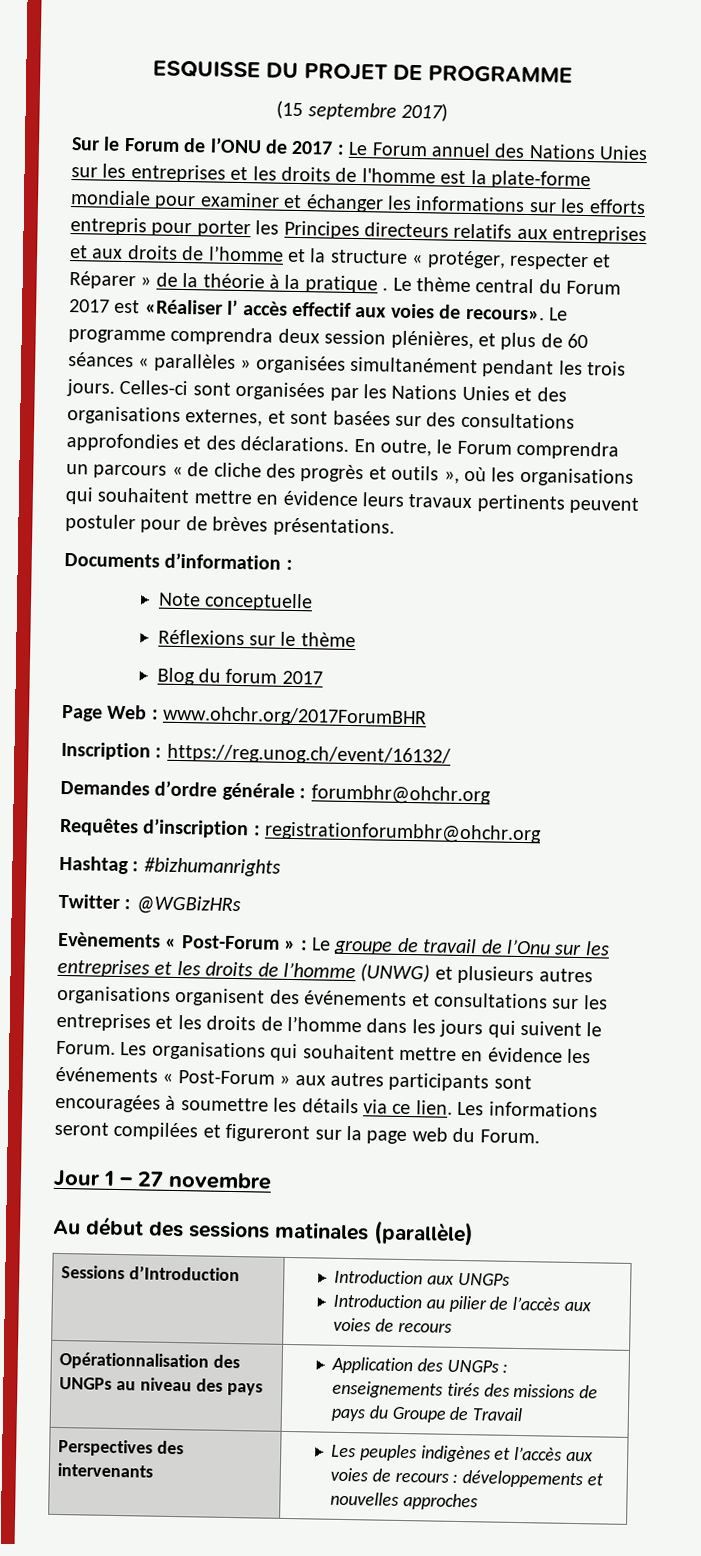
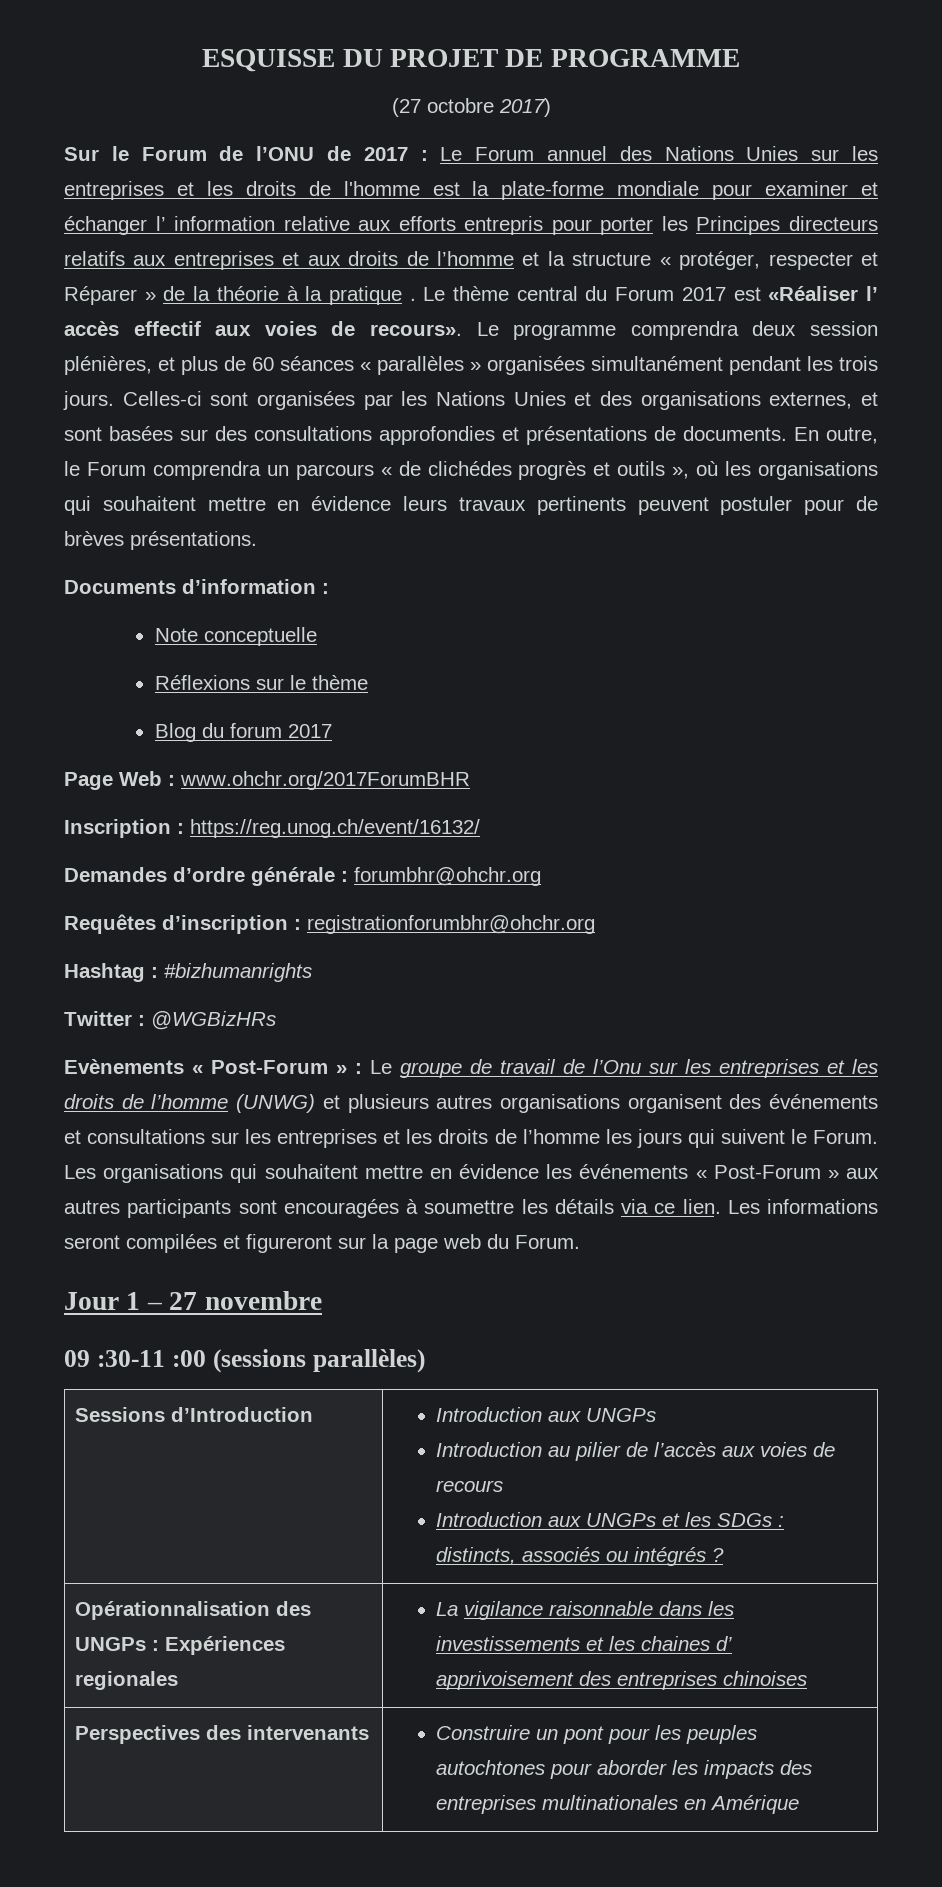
[276,100,397,121] (15 septembre -> [391,98,494,117] (27 octobre
[387,195,586,214] les informations sur les -> [155,216,392,231] l’ information relative aux
[205,435,350,452] des déclarations. -> [526,426,787,445] présentations de documents.
[213,462,296,478] cliche des -> [427,461,512,476] clichédes
[366,1018,408,1034] dans -> (600, 1136) none
[52,1216,474,1247] Au début des sessions matinales (parallèle) -> [64,1349,425,1373] 09 :30-11 :00 (sessions parallèles)
[59,1352,241,1371] [59,1377,263,1396] [330,1356,509,1375] [331,1380,599,1399] [330,1405,524,1423] [58,1439,185,1457] [57,1462,154,1478] [330,1444,594,1463] [329,1467,605,1489] [329,1491,478,1511] // Opérationnalisation des UNGPs au niveau des pays | Application des UNGPs : enseignements tirés des missions de pays du Groupe de Travail // Perspectives des intervenants | Les peuples indigènes et l’accès aux voies de recours : développements et nouvelles approches -> [436,1512,785,1527] [436,1547,725,1566] [75,1601,312,1620] [75,1636,286,1655] [75,1671,179,1690] [436,1601,735,1620] [436,1636,733,1651] [436,1671,808,1690] [75,1725,370,1744] [436,1725,758,1744] [436,1760,813,1779] [436,1795,800,1814] // Introduction aux UNGPs et les SDGs : distincts, associés ou intégrés ? // Opérationnalisation des UNGPs : Expériences regionales | La vigilance raisonnable dans les investissements et les chaines d’ apprivoisement des entreprises chinoises // Perspectives des intervenants | Construire un pont pour les peuples autochtones pour aborder les impacts des entreprises multinationales en Amérique

